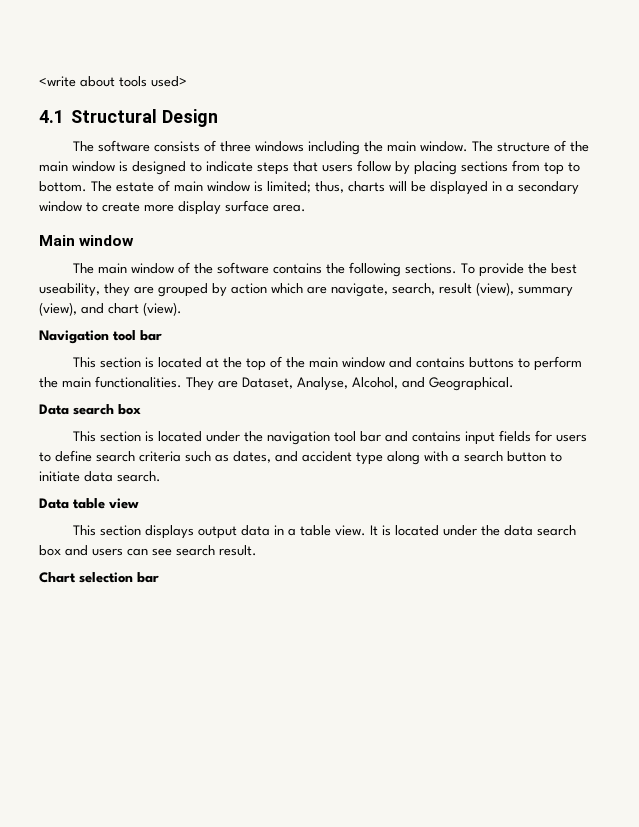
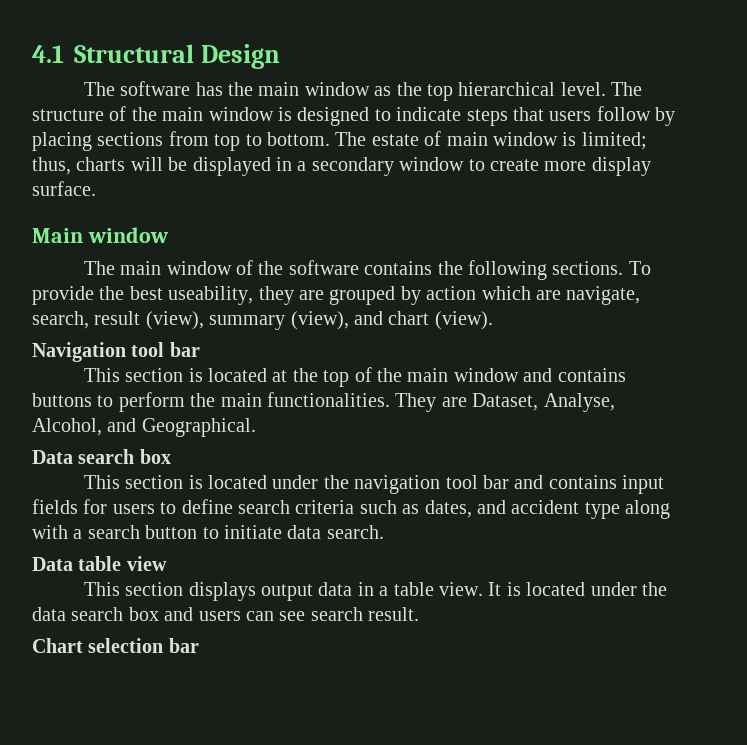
[39,76,187,87] <write about tools used> // -> (32, 54) none
[154,140,469,155] consists of three windows including the main window. -> [195,82,606,101] has the main window as the top hierarchical level.
[225,200,306,212] surface area. -> [32,181,96,196] surface.

